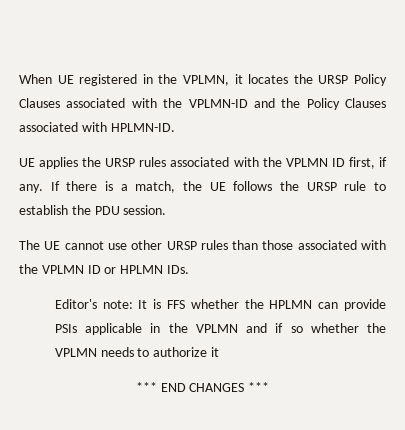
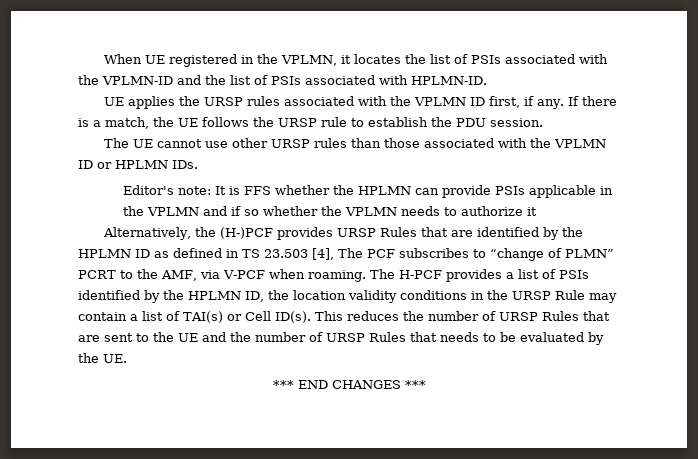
[318,74,388,86] [19,98,60,108] URSP Policy Clauses -> [429,54,501,64] list of PSIs
[306,98,386,110] Policy Clauses -> [230,75,301,85] list of PSIs
(219, 352) none -> [102,227,583,240] [78,248,614,261] [78,269,589,282] [78,290,617,303] [78,311,610,323] [78,332,604,345] [78,353,127,363] // Alternatively, the (H-)PCF provides URSP Rules that are identified by the HPLMN ID as defined in TS 23.503 [4], The PCF subscribes to “change of PLMN” PCRT to the AMF, via V-PCF when roaming. The H-PCF provides a list of PSIs identified by the HPLMN ID, the location validity conditions in the URSP Rule may contain a list of TAI(s) or Cell ID(s). This reduces the number of URSP Rules that are sent to the UE and the number of URSP Rules that needs to be evaluated by the UE.

